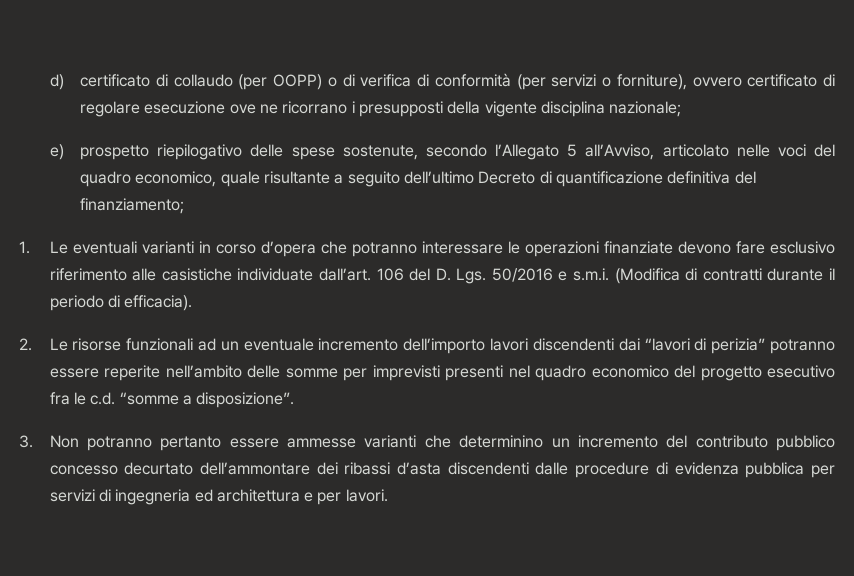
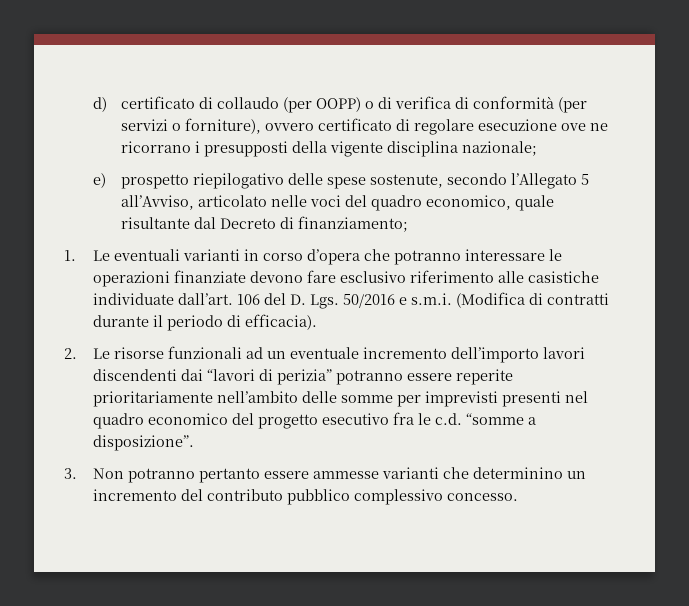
[334,171,756,187] a seguito dell’ultimo Decreto di quantificazione definitiva del -> [194,217,295,229] dal Decreto di
(161, 373) none -> [92,391,213,407] prioritariamente
[49,462,835,478] [49,489,388,505] concesso decurtato dell’ammontare dei ribassi d’asta discendenti dalle procedure di evidenza pubblica per servizi di ingegneria ed architettura e per lavori. -> [353,489,518,505] complessivo concesso.

